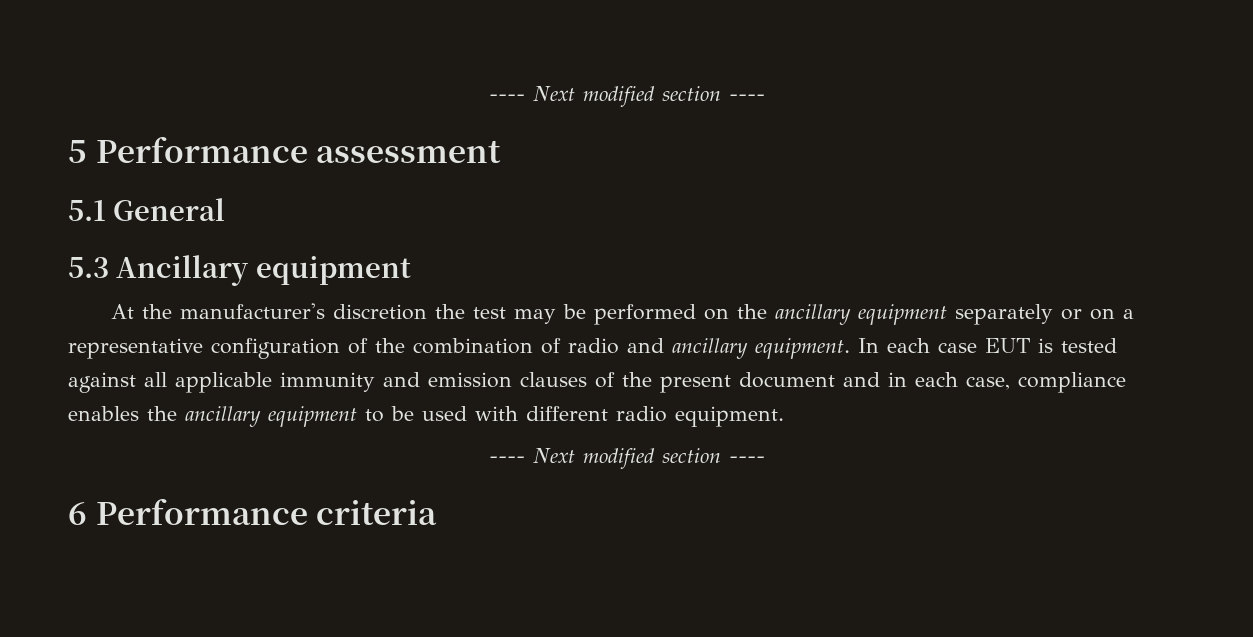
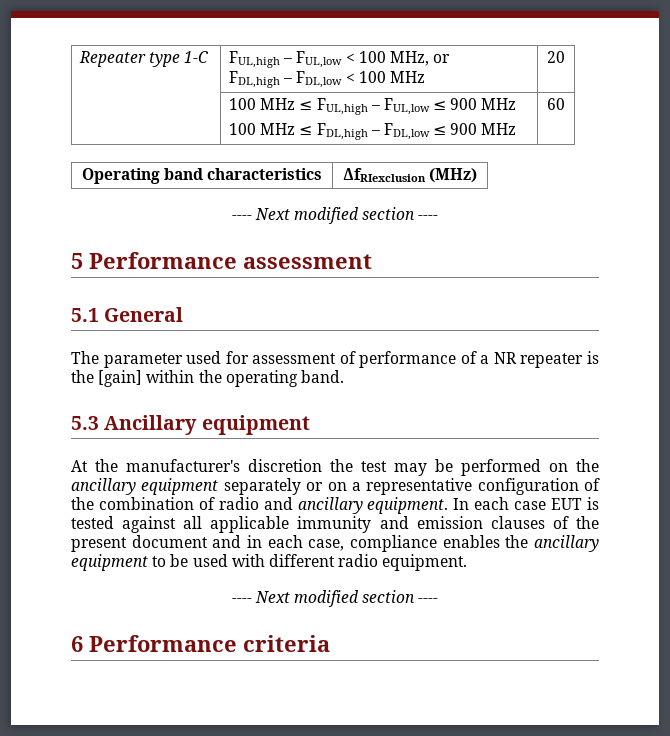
(488, 97) none -> [79,51,210,67] [229,51,451,68] [229,71,425,88] [547,51,565,63] [229,98,517,115] [229,123,517,140] [547,98,565,110] [81,168,323,184] [342,168,478,183] Repeater type 1-C | FUL,high – FUL,low < 100 MHz, or // FDL,high – FDL,low < 100 MHz | 20 // | 100 MHz ≤ FUL,high – FUL,low ≤ 900 MHz // 100 MHz ≤ FDL,high – FDL,low ≤ 900 MHz | 60 // Operating band characteristics | ΔfRIexclusion (MHz) //
(226, 209) none -> [71,351,600,368] [71,370,344,387] // The parameter used for assessment of performance of a NR repeater is the [gain] within the operating band.

